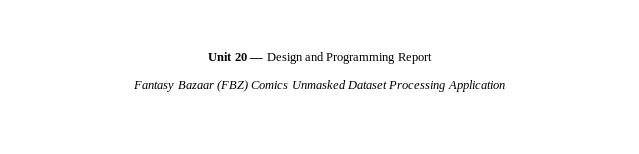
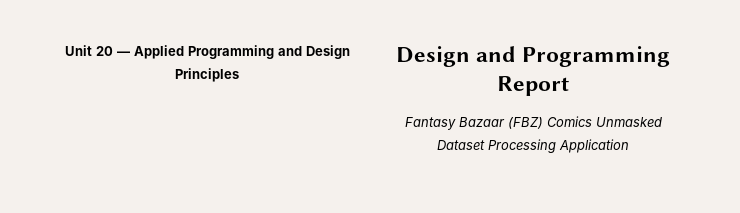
(264, 59) none -> [133,45,350,59] [175,68,239,82] Applied Programming and Design Principles //

